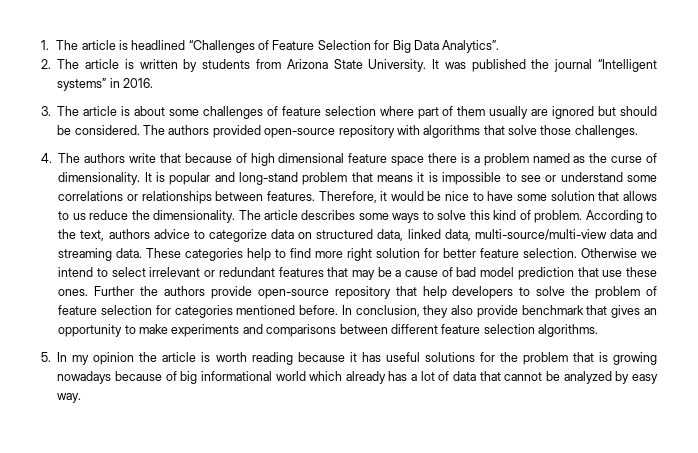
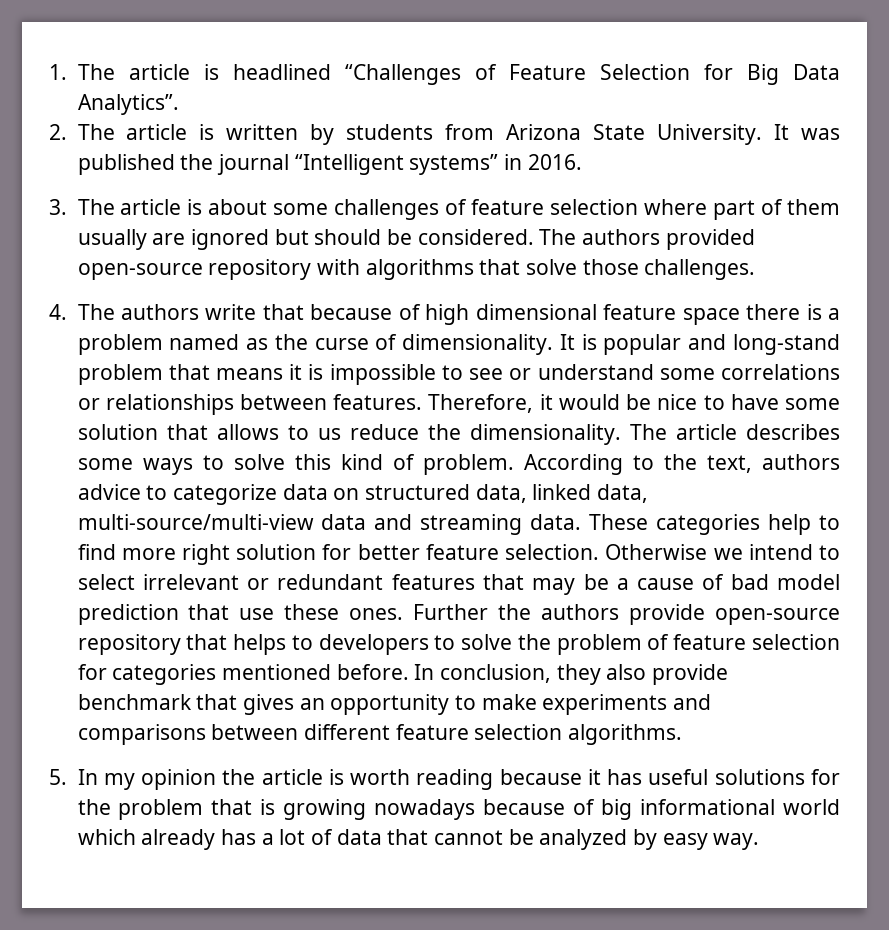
[422,286,447,299] help -> [233,634,313,655] helps to

